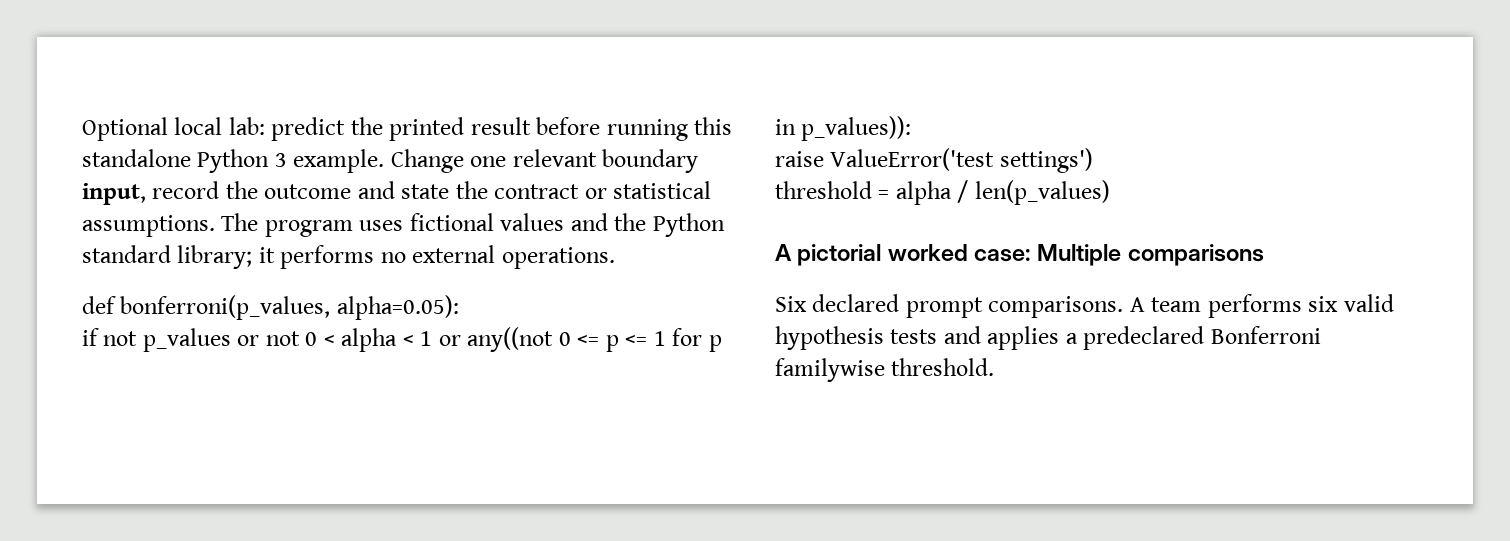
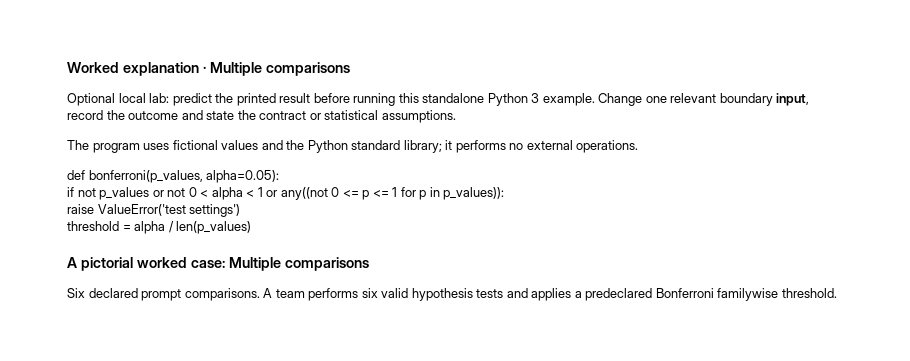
(82, 129) none -> [67,62,350,76] Worked explanation · Multiple comparisons //
(215, 226) none -> (456, 116) //

